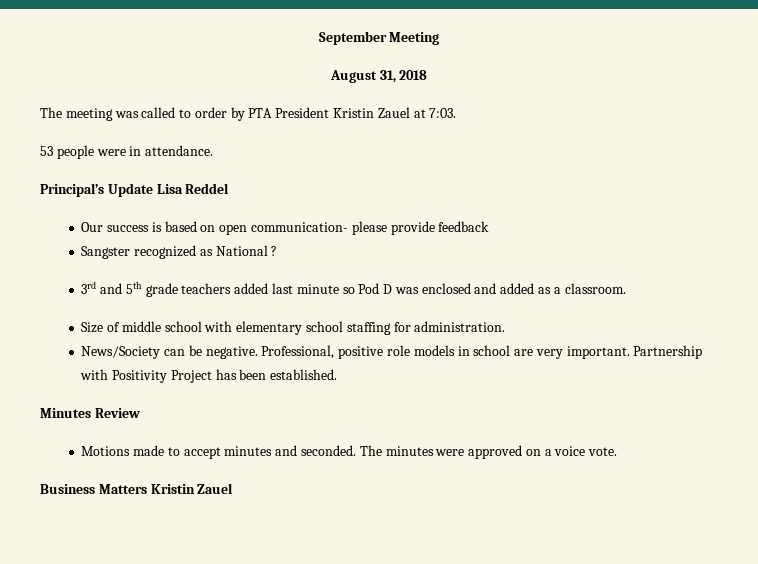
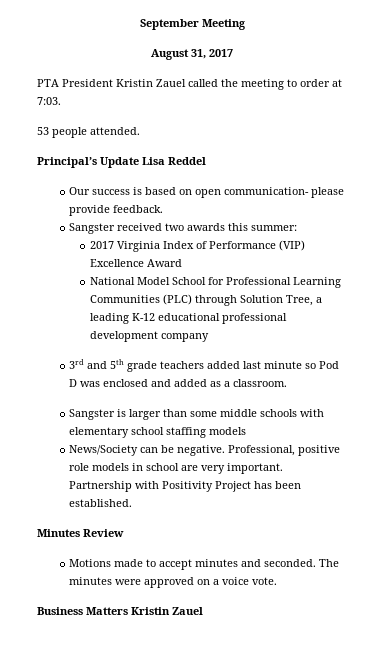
[399,70,428,80] [40,107,410,121] 2018 // The meeting was called to order by PTA President Kristin Zauel -> [209,49,233,57] [37,79,330,90] 2017 // PTA President Kristin Zauel called the meeting to order
[96,145,214,156] were in attendance. -> [90,127,140,135] attended.
[438,221,490,232] [81,245,278,259] feedback // Sangster recognized as National ? -> [113,205,164,213] [69,223,298,234] [89,240,305,252] [89,259,182,267] [89,277,341,288] [89,294,322,306] [89,313,287,324] [89,331,209,342] feedback. // Sangster received two awards this summer: // 2017 Virginia Index of Performance (VIP) Excellence Award // National Model School for Professional Learning Communities (PLC) through Solution Tree, a leading K-12 educational professional development company
[81,321,202,333] Size of middle school -> [69,409,298,420] Sangster is larger than some middle schools
[393,321,506,332] for administration. -> [209,427,247,435] models

